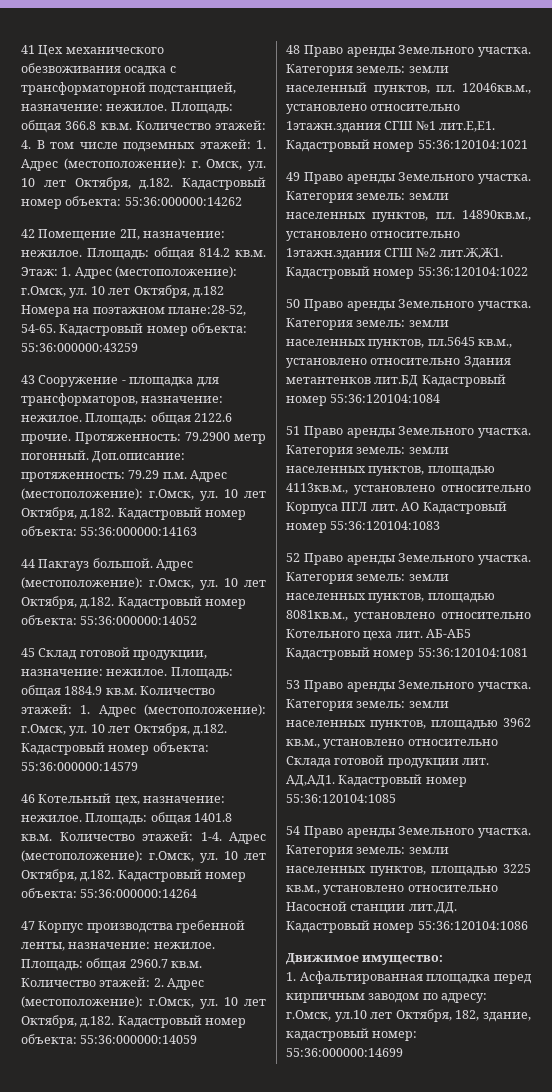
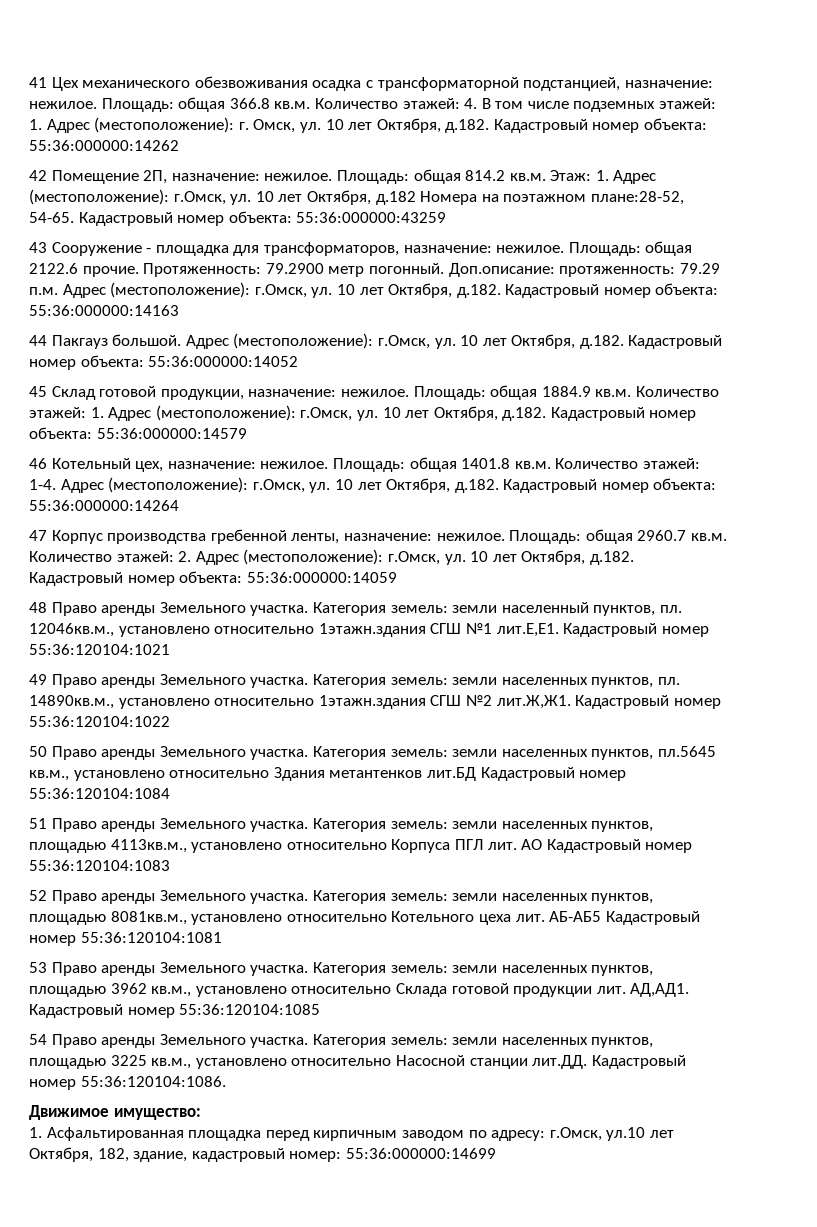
[417,921,528,930] 55:36:120104:1086 -> [80,1076,226,1087] 55:36:120104:1086.

